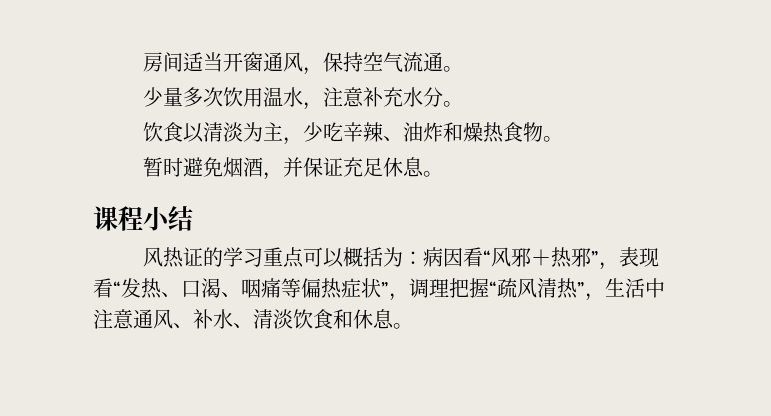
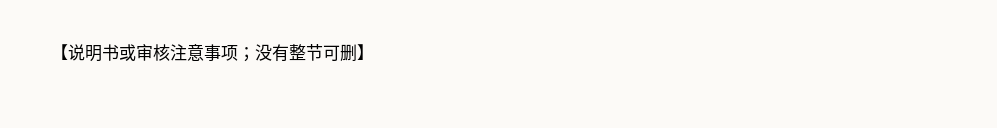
[142,52,463,75] [142,87,463,110] [142,122,563,145] [142,157,443,180] [93,206,193,231] [142,247,659,270] [93,278,665,301] [93,309,413,329] 房间适当开窗通风，保持空气流通。 // 少量多次饮用温水，注意补充水分。 // 饮食以清淡为主，少吃辛辣、油炸和燥热食物。 // 暂时避免烟酒，并保证充足休息。 // 课程小结 // 风热证的学习重点可以概括为：病因看“风邪＋热邪”，表现看“发热、口渴、咽痛等偏热症状”，调理把握“疏风清热”，生活中注意通风、补水、清淡饮食和休息。 -> [50,44,374,62] 【说明书或审核注意事项；没有整节可删】

